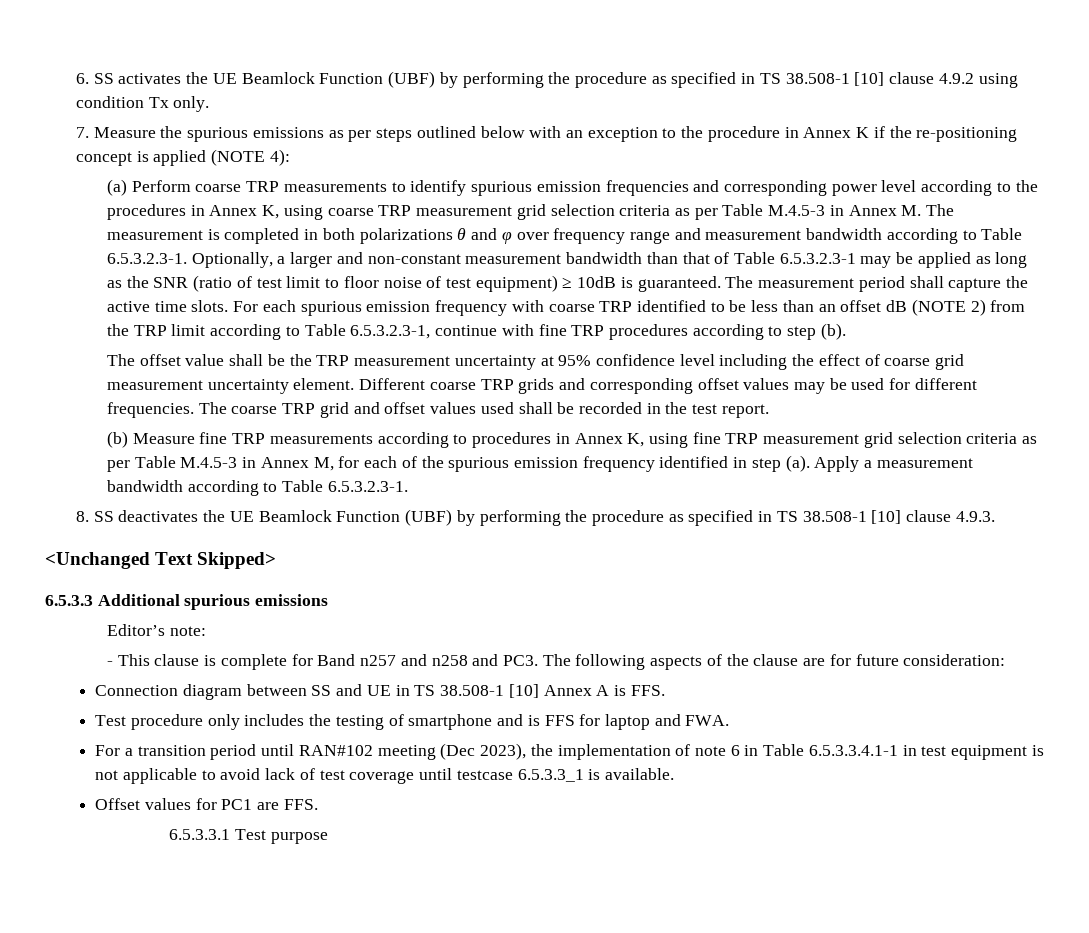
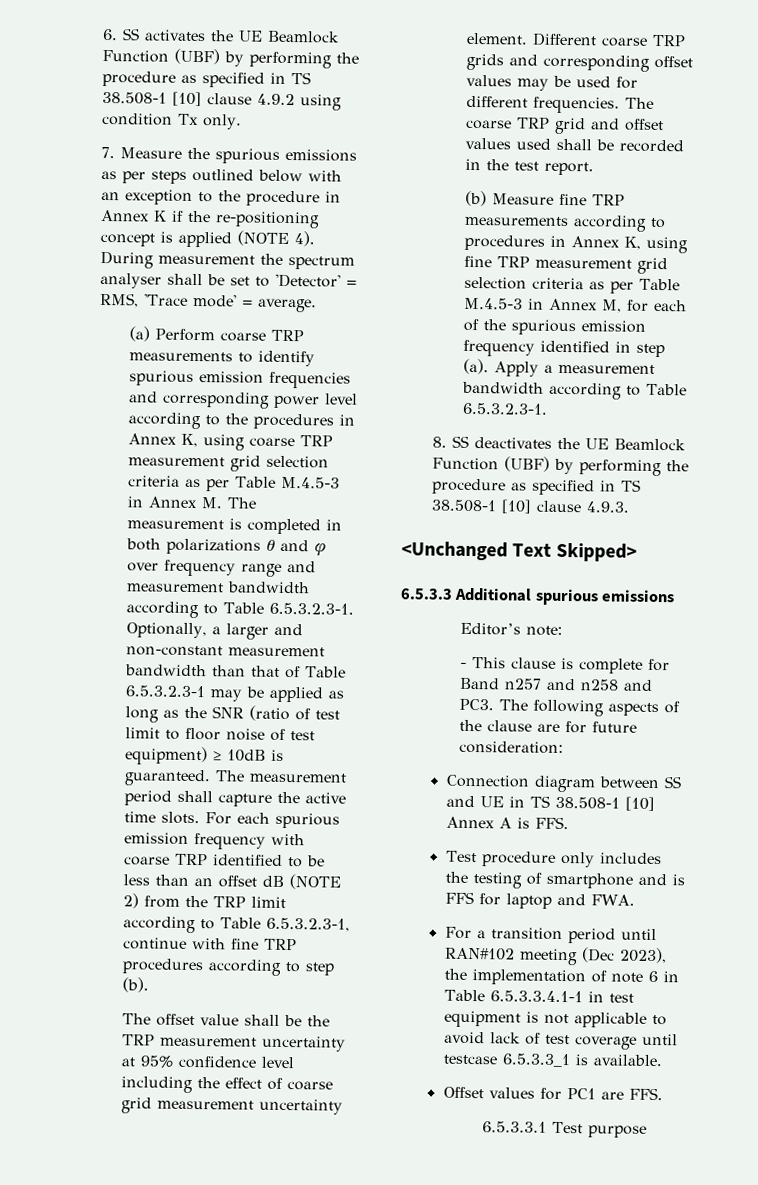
[269,149,290,166] 4): -> [294,231,316,247] [100,250,356,270] [100,272,358,289] [100,292,318,313] 4). During measurement the spectrum analyser shall be set to 'Detector' = RMS, 'Trace mode' = average.

